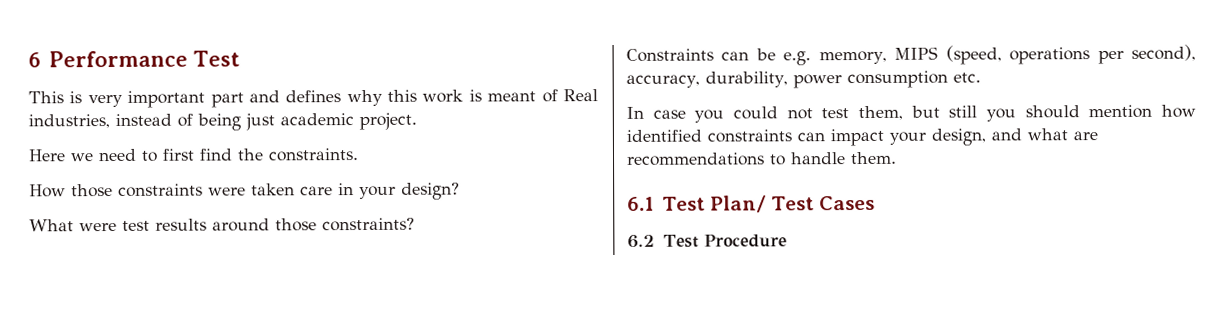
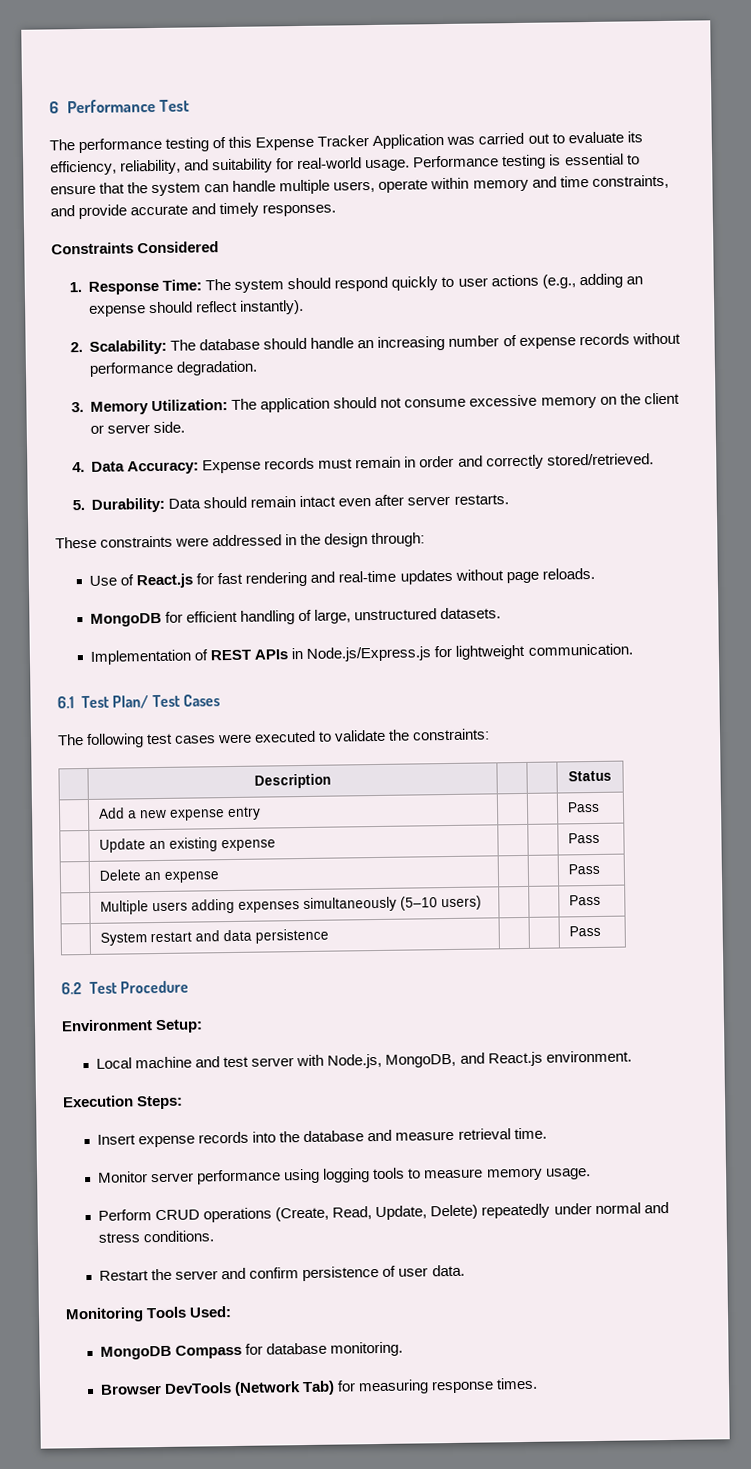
[28,89,598,108] [28,112,417,131] [28,148,359,162] [29,182,460,200] [29,217,415,232] [626,44,1196,66] [626,70,981,89] [626,104,1196,123] [626,128,1098,147] [626,151,897,166] This is very important part and defines why this work is meant of Real industries, instead of being just academic project. // Here we need to first find the constraints. // How those constraints were taken care in your design? // What were test results around those constraints? // Constraints can be e.g. memory, MIPS (speed, operations per second), accuracy, durability, power consumption etc. // In case you could not test them, but still you should mention how identified constraints can impact your design, and what are recommendations to handle them. -> [49,131,643,154] [50,153,640,176] [50,174,669,197] [50,202,337,220] [51,241,220,255] [68,273,643,295] [89,299,305,317] [69,332,681,355] [89,360,259,377] [70,392,680,415] [90,421,186,434] [71,453,654,475] [71,494,509,513] [55,532,426,549] [89,567,595,589] [90,607,502,627] [90,643,633,665] The performance testing of this Expense Tracker Application was carried out to evaluate its efficiency, reliability, and suitability for real-world usage. Performance testing is essential to ensure that the system can handle multiple users, operate within memory and time constraints, and provide accurate and timely responses. // Constraints Considered // 1. Response Time: The system should respond quickly to user actions (e.g., adding an expense should reflect instantly). // 2. Scalability: The database should handle an increasing number of expense records without performance degradation. // 3. Memory Utilization: The application should not consume excessive memory on the client or server side. // 4. Data Accuracy: Expense records must remain in order and correctly stored/retrieved. // 5. Durability: Data should remain intact even after server restarts. // These constraints were addressed in the design through: // Use of React.js for fast rendering and real-time updates without page reloads. // MongoDB for efficient handling of large, unstructured datasets. // Implementation of REST APIs in Node.js/Express.js for lightweight communication.
[627,234,787,248] 6.2 Test Procedure -> [57,728,491,748] [254,773,331,789] [568,770,612,782] [98,806,262,821] [567,801,601,813] [99,837,277,853] [568,832,601,844] [99,869,221,883] [568,863,601,875] [100,895,483,915] [569,894,602,906] [100,928,330,946] [569,925,602,937] [61,980,189,995] [61,1019,204,1034] [96,1050,632,1069] [62,1095,184,1110] [97,1127,547,1148] [98,1167,591,1185] [98,1202,669,1223] [98,1230,215,1243] [99,1264,465,1282] [65,1306,233,1323] [100,1341,404,1360] [100,1377,539,1396] The following test cases were executed to validate the constraints: // | Description | | | Status // | Add a new expense entry | | | Pass // | Update an existing expense | | | Pass // | Delete an expense | | | Pass // | Multiple users adding expenses simultaneously (5–10 users) | | | Pass // | System restart and data persistence | | | Pass // 6.2 Test Procedure // Environment Setup: // Local machine and test server with Node.js, MongoDB, and React.js environment. // Execution Steps: // Insert expense records into the database and measure retrieval time. // Monitor server performance using logging tools to measure memory usage. // Perform CRUD operations (Create, Read, Update, Delete) repeatedly under normal and stress conditions. // Restart the server and confirm persistence of user data. // Monitoring Tools Used: // MongoDB Compass for database monitoring. // Browser DevTools (Network Tab) for measuring response times.

